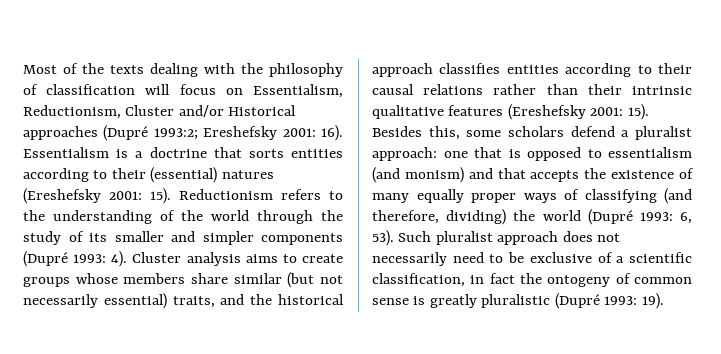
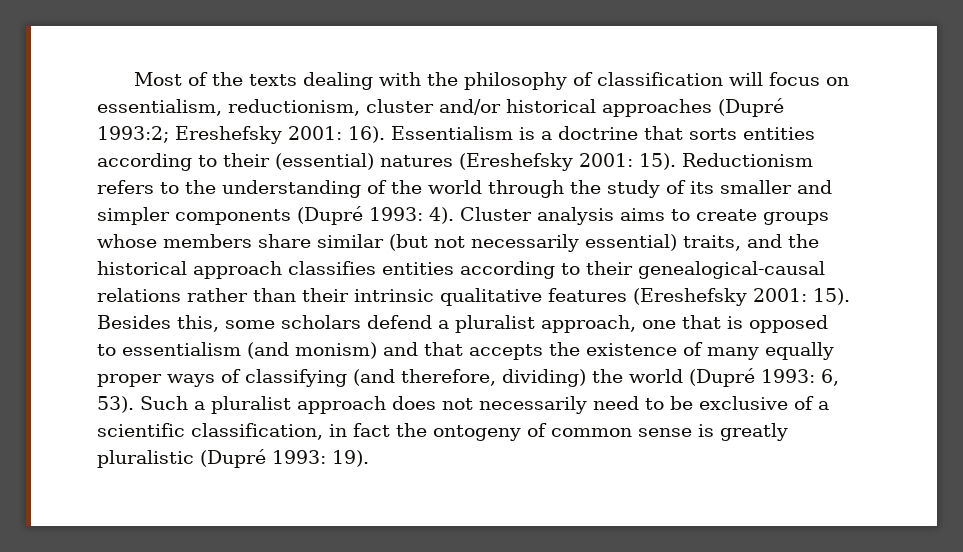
[253,84,344,98] [23,105,297,119] Essentialism, Reductionism, Cluster and/or Historical -> [97,99,596,116] essentialism, reductionism, cluster and/or historical
[372,84,414,95] causal -> [638,261,825,279] genealogical-causal
[372,147,437,161] approach: -> [541,315,636,333] approach,
(432, 236) none -> [194,401,205,410] a

